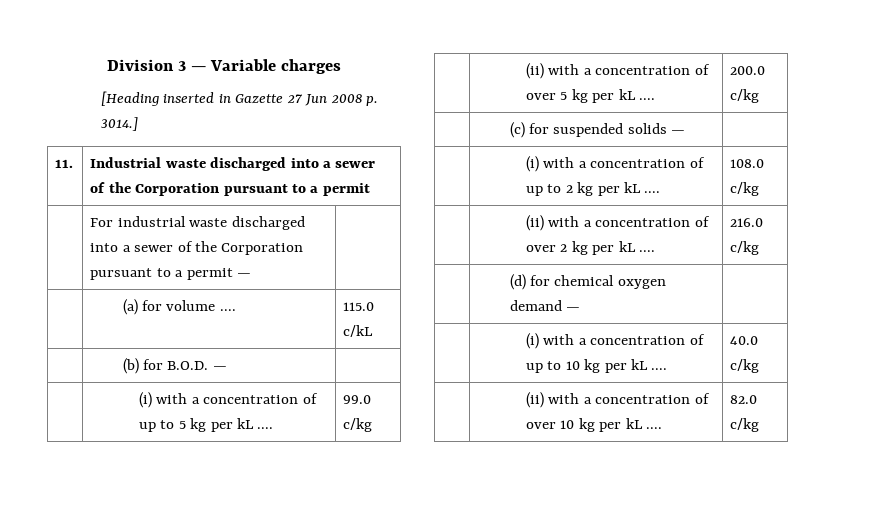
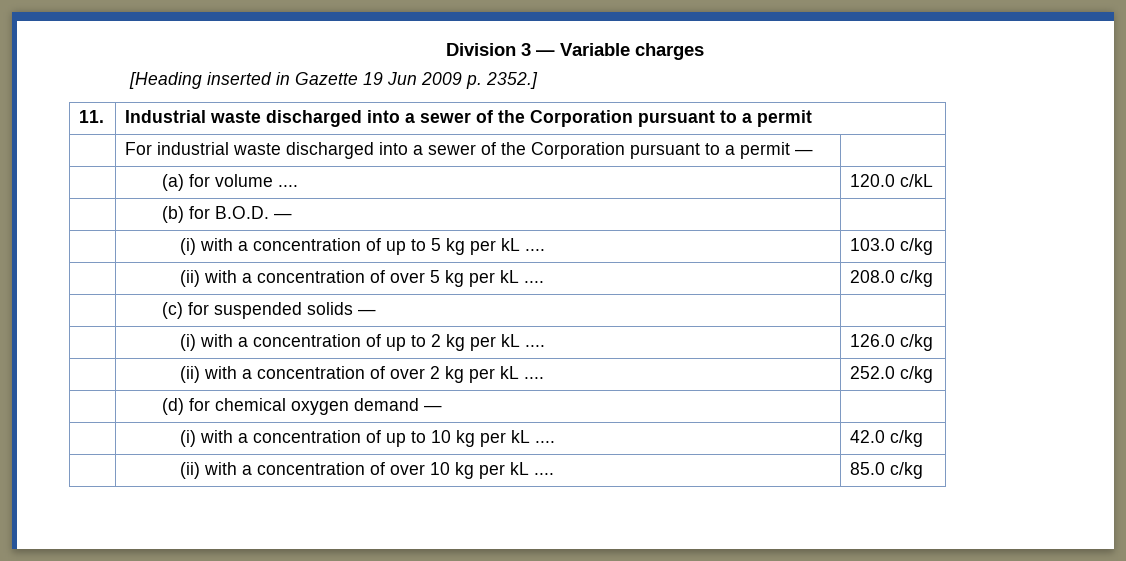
[286,94,379,106] [100,117,138,131] 27 Jun 2008 p. 3014.] -> [363,72,539,89] 19 Jun 2009 p. 2352.]
[343,302,375,311] 115.0 -> [850,174,896,187] 120.0
[343,395,372,404] 99.0 -> [850,238,896,251] 103.0
[730,66,766,75] 200.0 -> [850,270,896,283] 208.0
[730,159,765,168] 108.0 -> [850,334,896,347] 126.0
[730,218,764,227] 216.0 -> [850,366,896,379] 252.0
[730,336,759,345] 40.0 -> [850,430,886,443] 42.0
[730,395,758,404] 82.0 -> [850,462,886,475] 85.0

